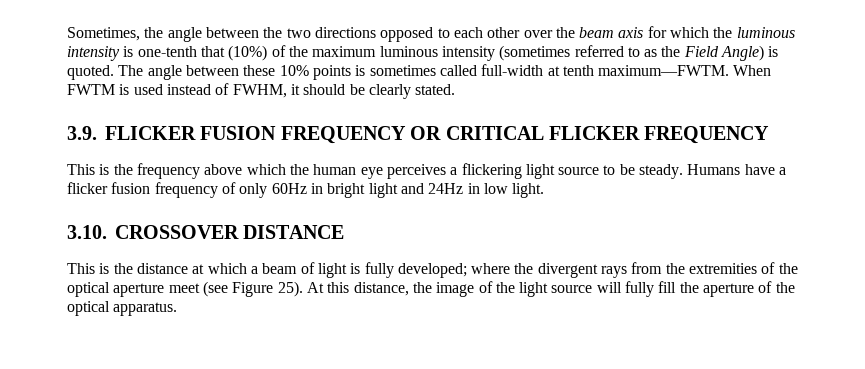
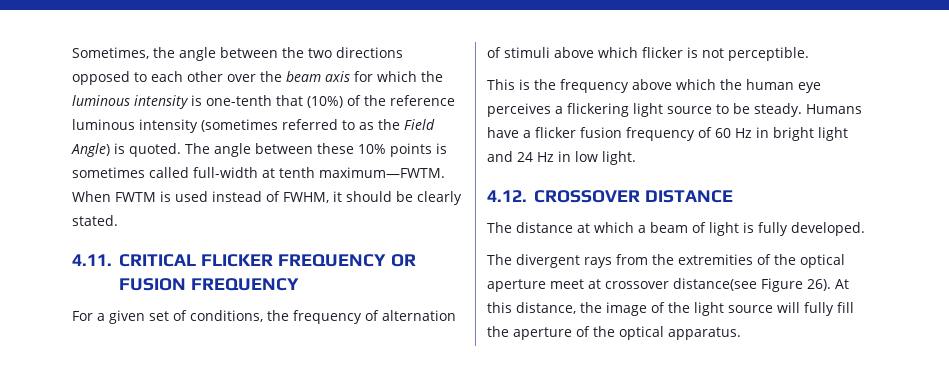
[312,46,377,57] maximum -> [390,95,455,106] reference
[67,126,770,144] 3.9. FLICKER FUSION FREQUENCY OR CRITICAL FLICKER FREQUENCY -> [72,254,416,267] [119,278,299,291] [72,310,456,324] [487,47,809,61] 4.11. CRITICAL FLICKER FREQUENCY OR FUSION FREQUENCY // For a given set of conditions, the frequency of alternation of stimuli above which flicker is not perceptible.
[239,183,307,198] only 60Hz -> [715,128,752,138] 60 Hz
[428,183,464,194] 24Hz -> [517,152,554,162] 24 Hz
[67,225,107,239] 3.10. -> [487,190,527,202] 4.12.
[67,263,133,274] This is the -> [487,222,512,233] The
[397,263,534,278] developed; where the -> [791,222,865,236] [487,254,512,265] developed. // The
[202,281,303,297] (see Figure 25). -> [588,278,831,292] at crossover distance(see Figure 26).

